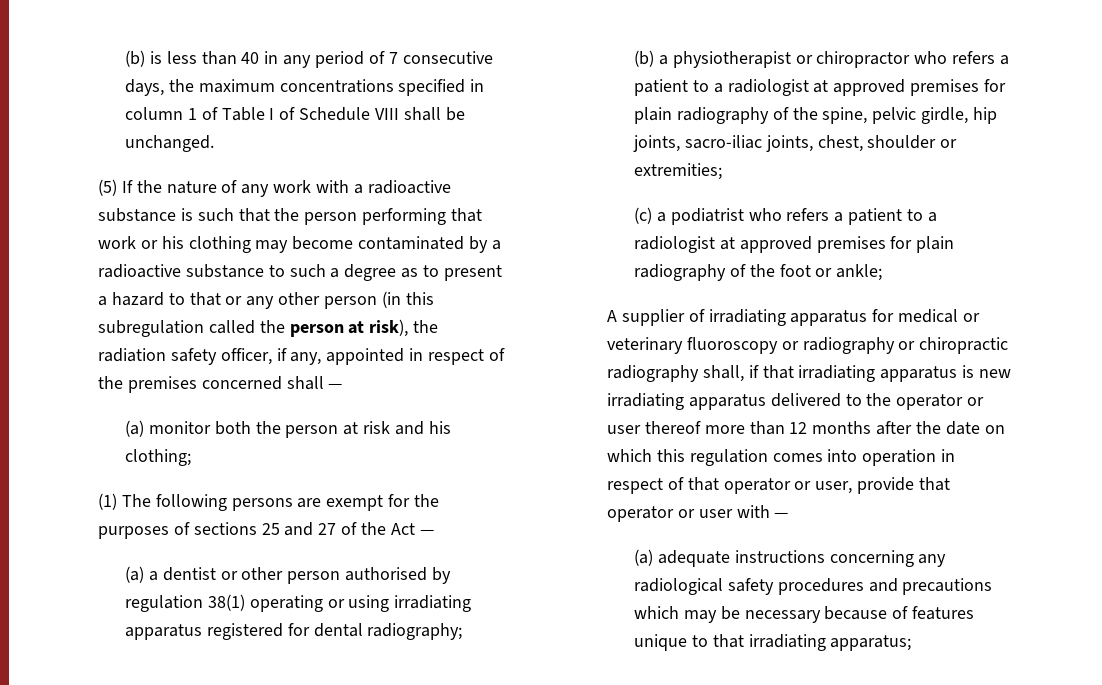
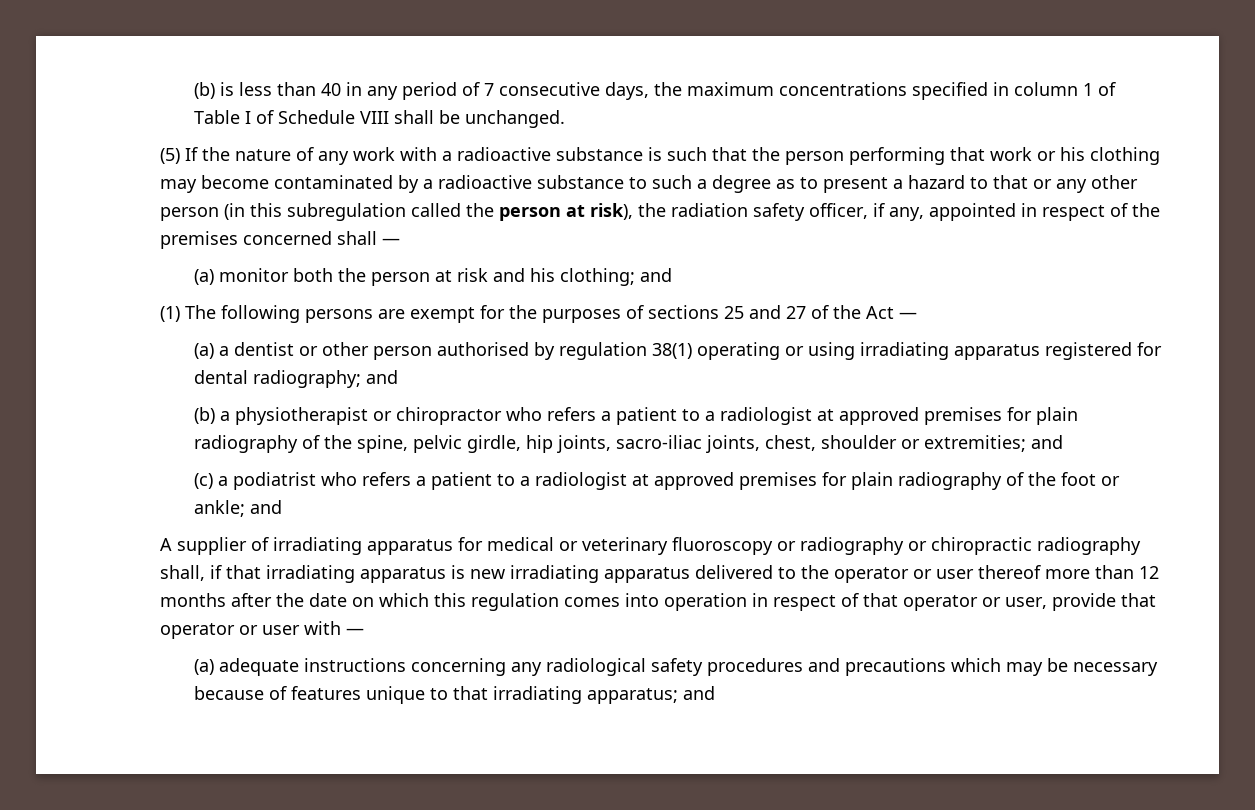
(191, 457) none -> [640,268,673,282] and
(463, 631) none -> [366,370,399,384] and
(722, 171) none -> [1031,435,1064,449] and
(883, 272) none -> [250,500,283,514] and
(912, 643) none -> [683,686,716,700] and

